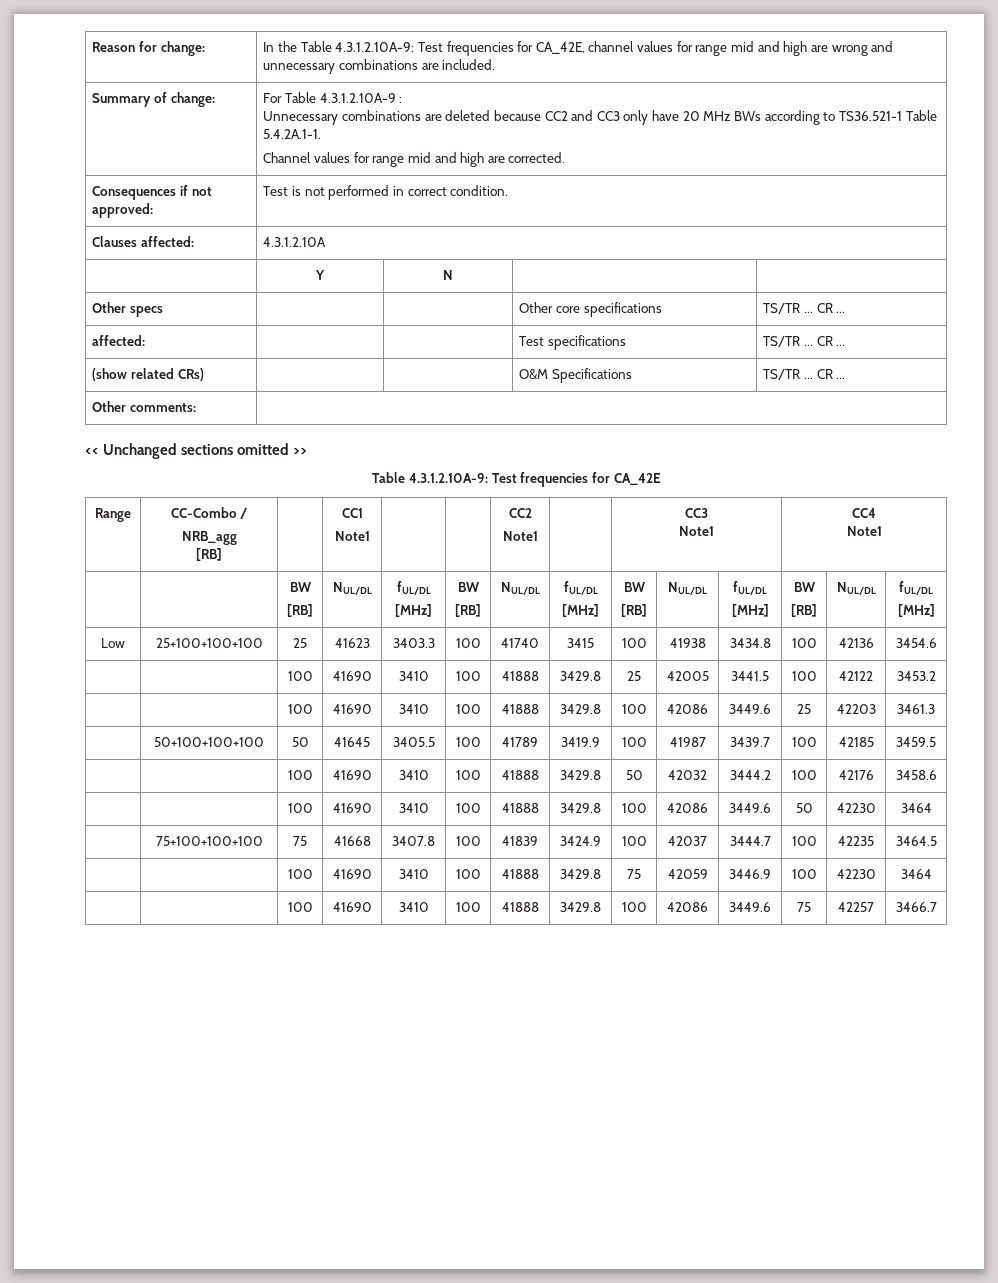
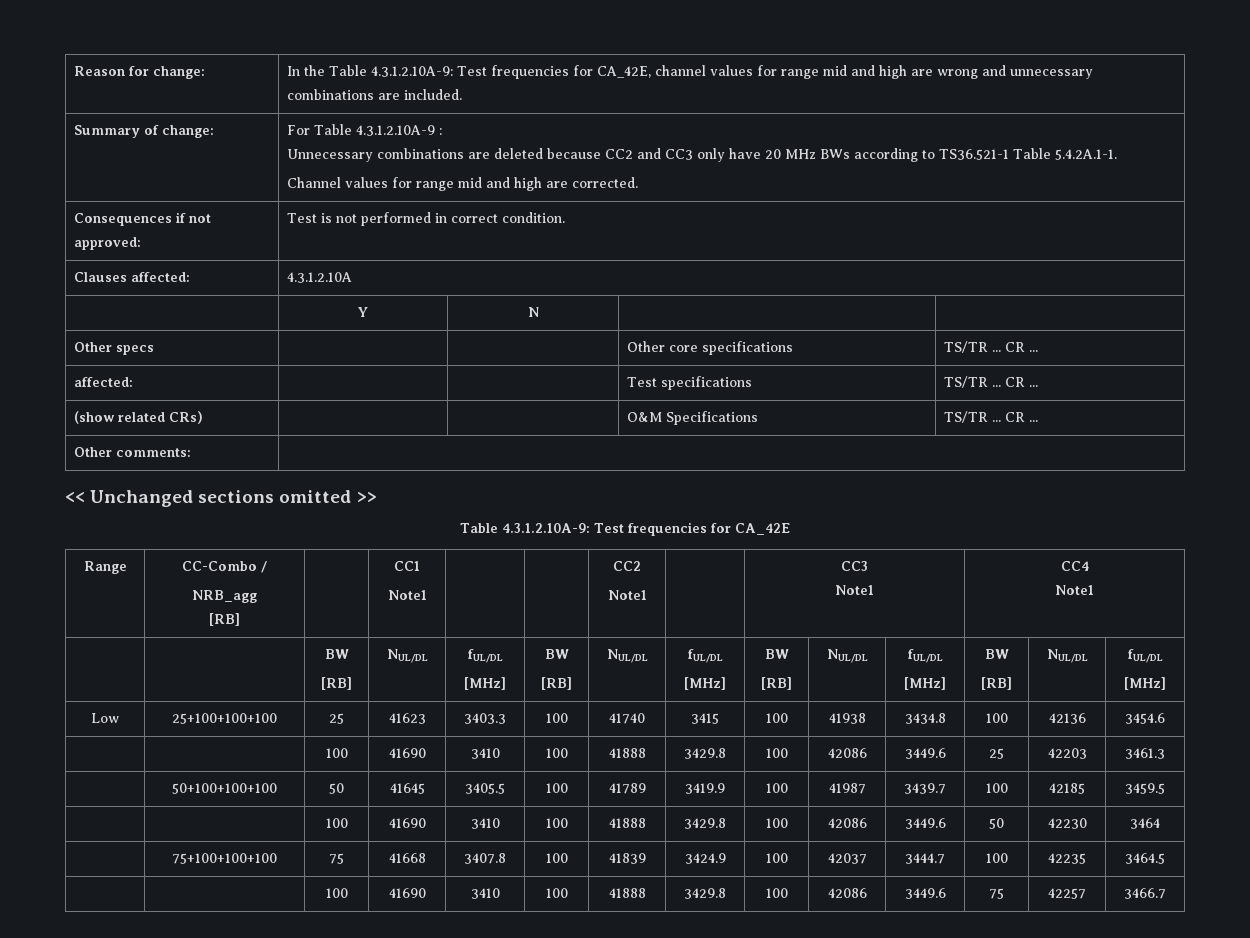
[287,671,313,681] [332,671,372,681] [398,671,429,681] [455,671,481,681] [501,671,539,681] [560,671,601,681] [627,671,641,681] [666,671,709,681] [731,671,769,681] [791,671,817,681] [839,671,873,681] [896,671,936,681] // | | 100 | 41690 | 3410 | 100 | 41888 | 3429.8 | 25 | 42005 | 3441.5 | 100 | 42122 | 3453.2 -> (1165, 718) none
[287,770,313,780] [332,770,372,780] [398,770,429,780] [455,770,481,780] [501,770,539,780] [560,770,601,780] [625,770,643,780] [668,770,707,780] [729,770,771,780] [791,770,817,780] [838,770,874,780] [895,770,937,780] // | | 100 | 41690 | 3410 | 100 | 41888 | 3429.8 | 50 | 42032 | 3444.2 | 100 | 42176 | 3458.6 -> (1165, 788) none
[287,869,313,879] [332,869,372,879] [398,869,429,879] [455,869,481,879] [501,869,539,879] [560,869,601,879] [627,869,641,879] [667,869,708,879] [729,869,771,879] [791,869,817,879] [836,869,876,879] [900,869,932,879] // | | 100 | 41690 | 3410 | 100 | 41888 | 3429.8 | 75 | 42059 | 3446.9 | 100 | 42230 | 3464 -> (1165, 858) none

